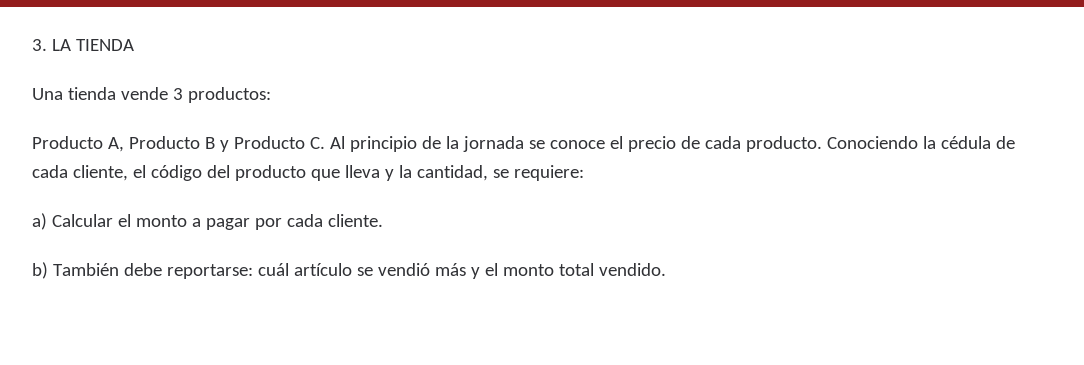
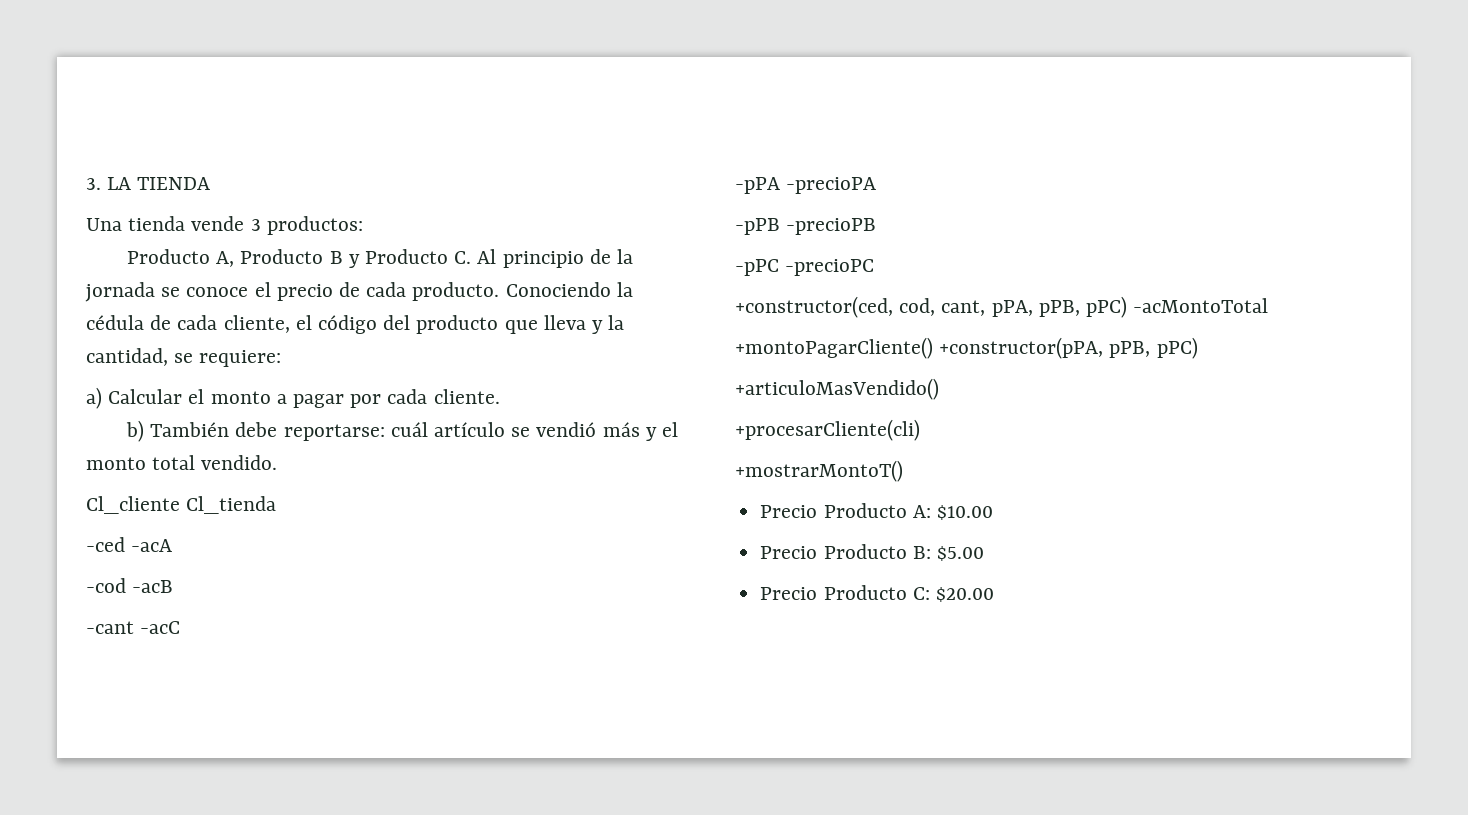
(666, 269) none -> [86,496,277,514] [86,537,173,552] [86,578,174,593] [86,621,181,634] [735,177,877,194] [735,218,877,235] [735,259,875,276] [735,296,1269,318] [735,337,1198,359] [735,378,939,400] [735,419,920,441] [735,460,903,482] [760,503,993,520] [760,544,984,561] [760,585,994,602] // Cl_cliente Cl_tienda // -ced -acA // -cod -acB // -cant -acC // -pPA -precioPA // -pPB -precioPB // -pPC -precioPC // +constructor(ced, cod, cant, pPA, pPB, pPC) -acMontoTotal // +montoPagarCliente() +constructor(pPA, pPB, pPC) // +articuloMasVendido() // +procesarCliente(cli) // +mostrarMontoT() // Precio Producto A: $10.00 // Precio Producto B: $5.00 // Precio Producto C: $20.00

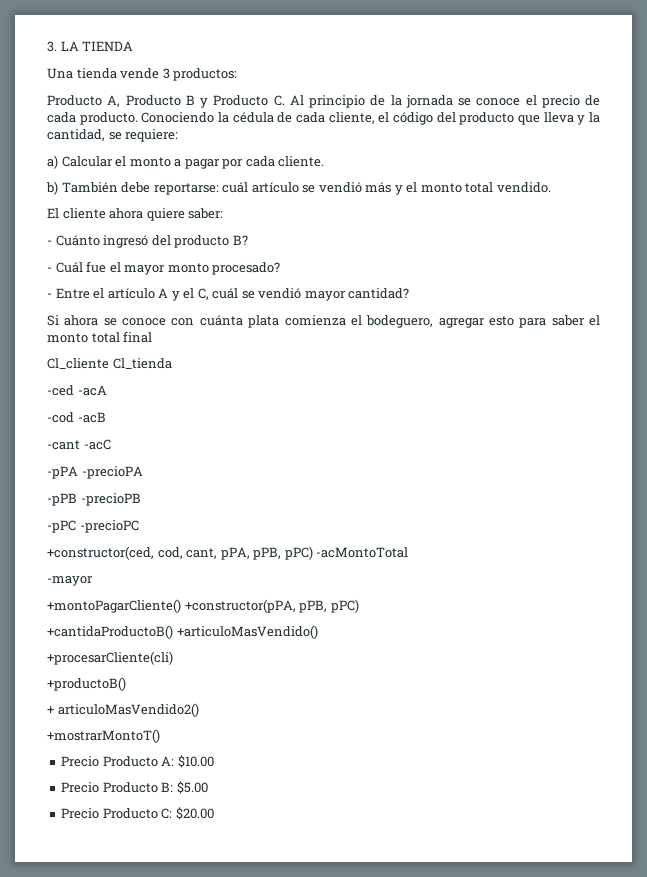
(278, 462) none -> [47,208,224,221] [47,235,248,248] [47,261,281,275] [47,288,410,301] [47,315,600,328] [47,331,153,343] // El cliente ahora quiere saber: // - Cuánto ingresó del producto B? // - Cuál fue el mayor monto procesado? // - Entre el artículo A y el C, cuál se vendió mayor cantidad? // Si ahora se conoce con cuánta plata comienza el bodeguero, agregar esto para saber el monto total final
(1269, 305) none -> [47,576,93,586] // -mayor
(1198, 348) none -> [47,625,173,639] +cantidaProductoB()
(920, 430) none -> [47,677,126,691] [47,703,199,717] // +productoB() // + articuloMasVendido2()

